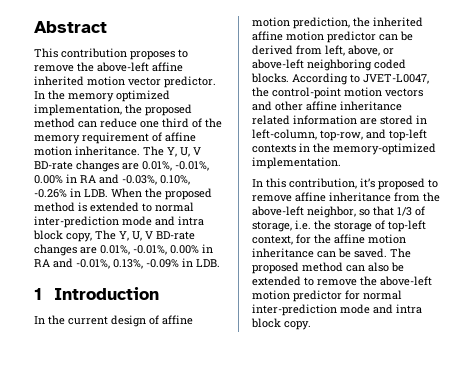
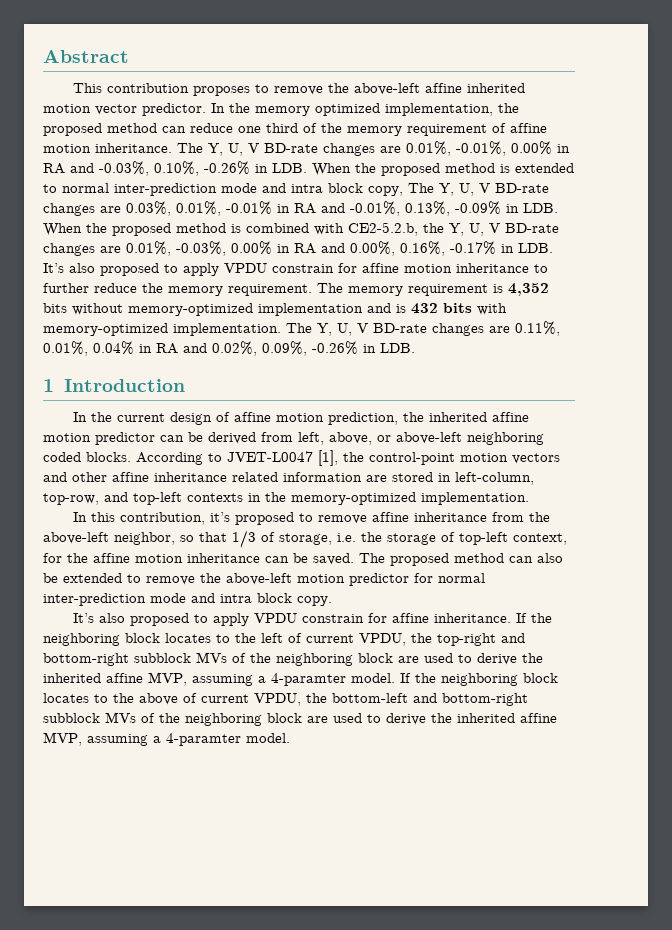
[100,245,199,255] 0.01%, -0.01%, 0.00% -> [126,201,272,216] 0.03%, 0.01%, -0.01%
(220, 263) none -> [43,222,559,236] [43,241,553,256] [43,263,548,276] [43,283,549,296] [43,303,507,316] [43,321,560,336] [43,341,415,356] When the proposed method is combined with CE2-5.2.b, the Y, U, V BD-rate changes are 0.01%, -0.03%, 0.00% in RA and 0.00%, 0.16%, -0.17% in LDB. It’s also proposed to apply VPDU constrain for affine motion inheritance to further reduce the memory requirement. The memory requirement is 4,352 bits without memory-optimized implementation and is 432 bits with memory-optimized implementation. The Y, U, V BD-rate changes are 0.11%, 0.01%, 0.04% in RA and 0.02%, 0.09%, -0.26% in LDB.
[363,74,429,84] JVET-L0047, -> [227,450,338,466] JVET-L0047 [1],
(311, 325) none -> [73,613,553,626] [43,633,525,646] [43,652,543,666] [43,672,558,686] [43,693,528,706] [43,712,557,726] [43,732,290,746] // It’s also proposed to apply VPDU constrain for affine inheritance. If the neighboring block locates to the left of current VPDU, the top-right and bottom-right subblock MVs of the neighboring block are used to derive the inherited affine MVP, assuming a 4-paramter model. If the neighboring block locates to the above of current VPDU, the bottom-left and bottom-right subblock MVs of the neighboring block are used to derive the inherited affine MVP, assuming a 4-paramter model.

